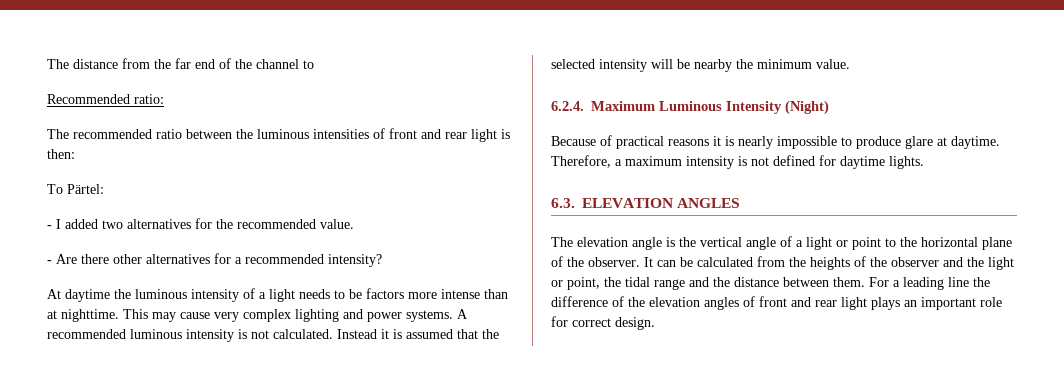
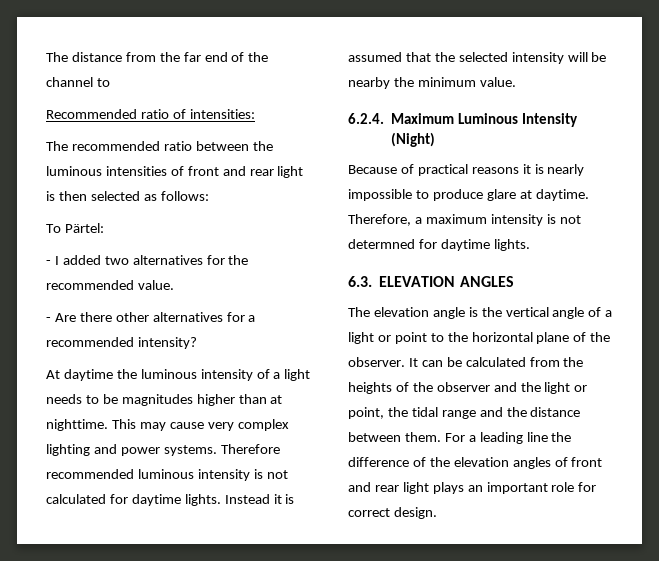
[134,94,164,104] ratio: -> [140,109,255,119] ratio of intensities:
[47,149,75,159] then: -> [58,191,209,201] then selected as follows:
[366,288,480,299] factors more intense -> [121,394,235,406] magnitudes higher
[457,309,468,319] A -> [220,444,280,454] Therefore
[273,329,333,339] calculated. -> [46,494,221,506] calculated for daytime lights.
[773,155,815,166] defined -> [348,239,415,249] determned

